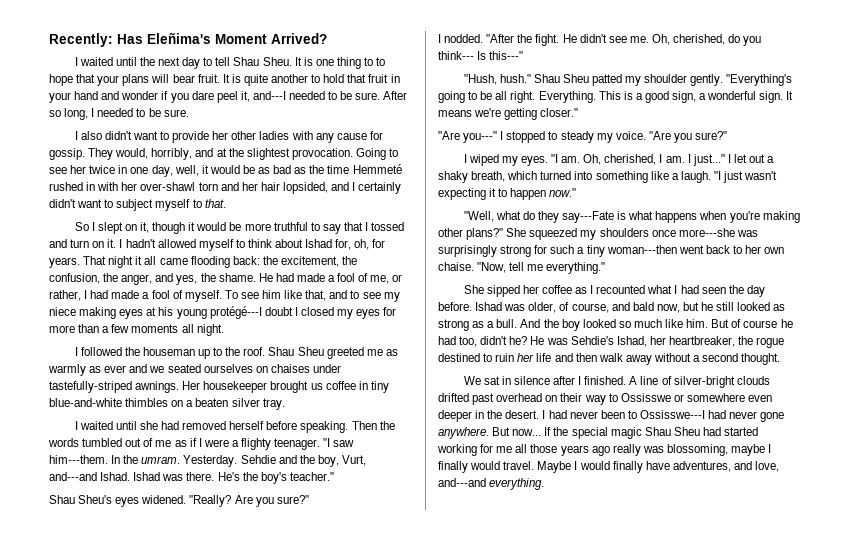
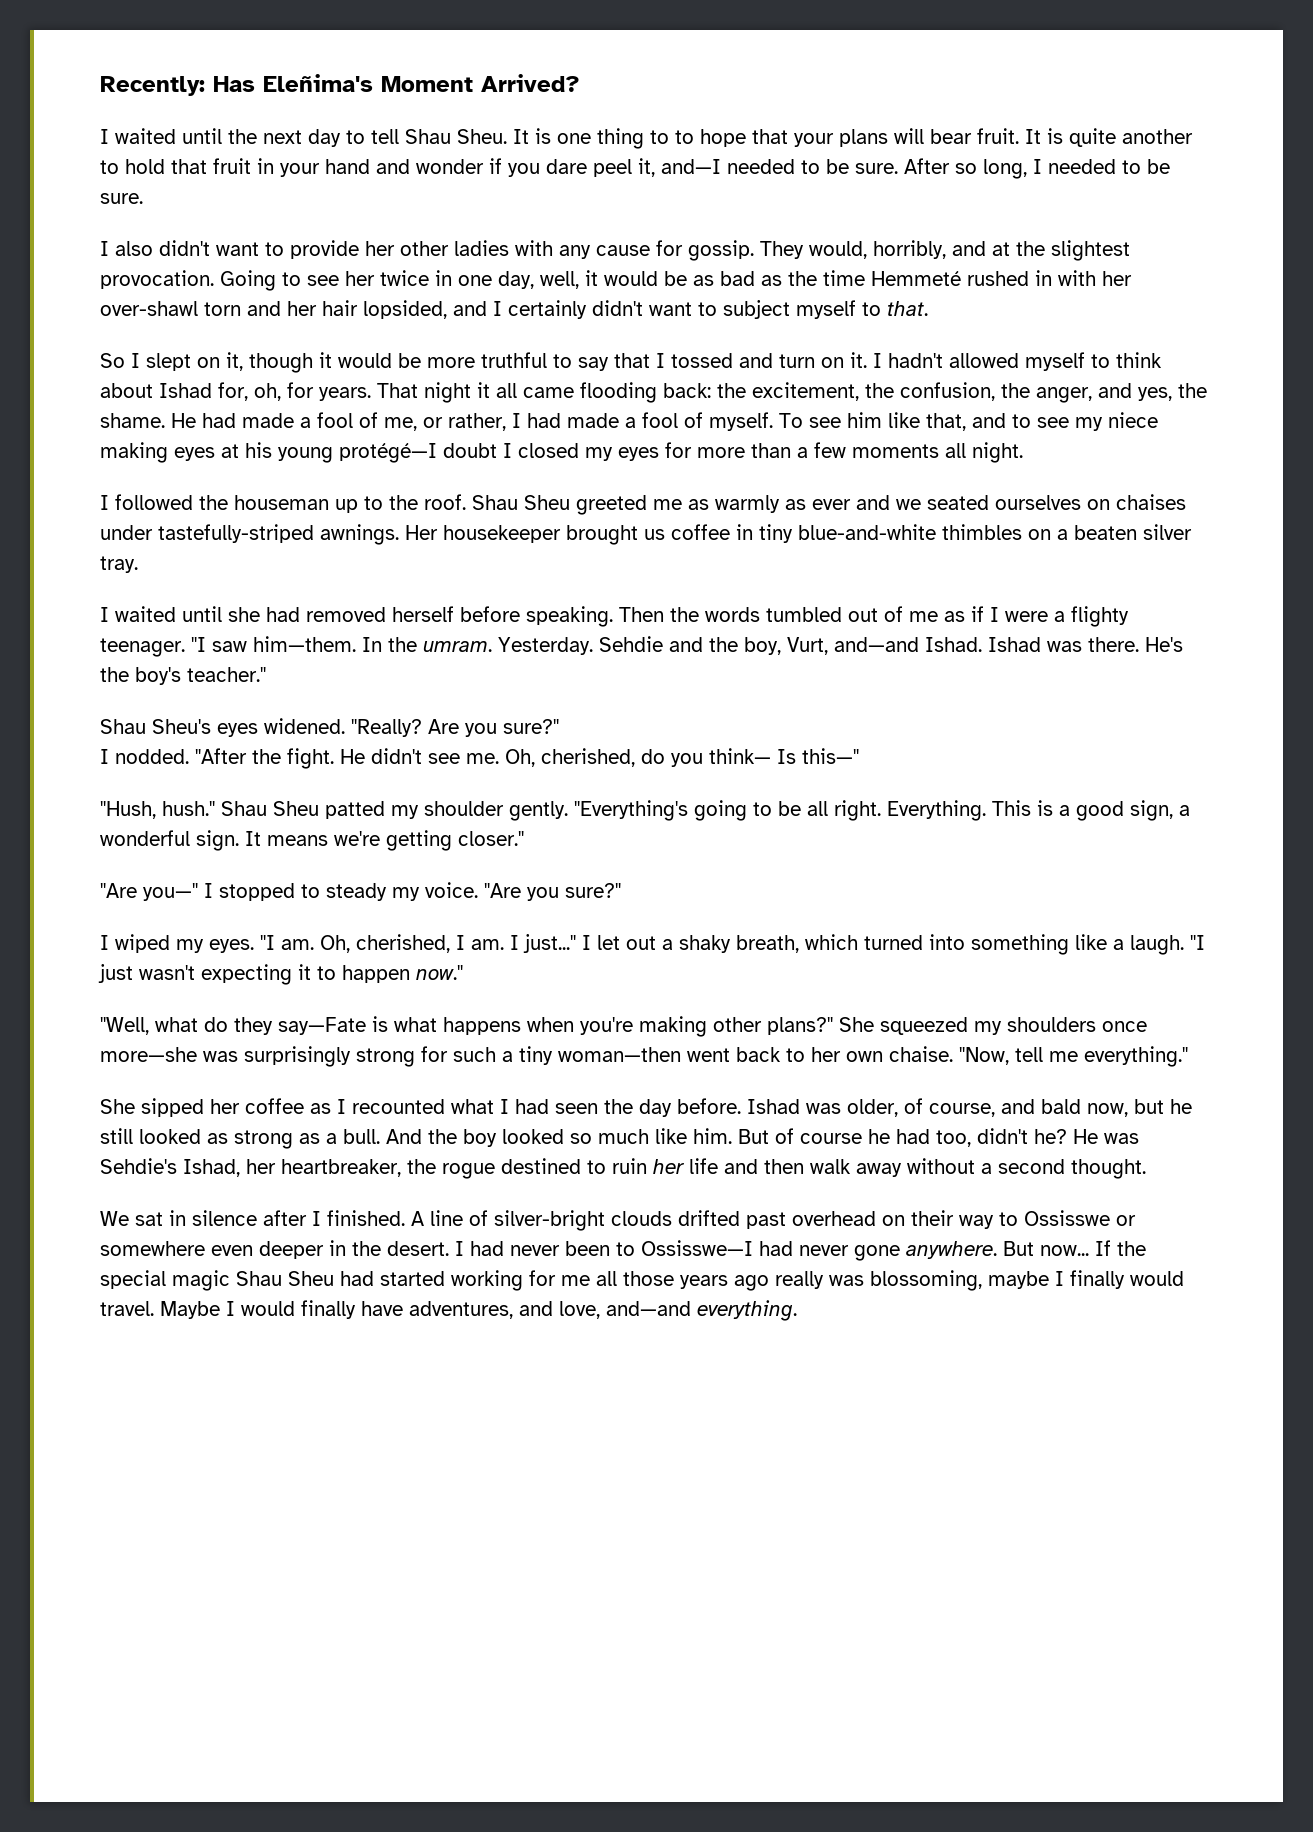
[252,91,286,100] and---I -> [661,159,721,174] and—I
[209,306,262,319] protégé---I -> [339,443,437,463] protégé—I
[49,455,108,464] him---them. -> [253,636,356,652] him—them.
[49,472,97,481] and---and -> [834,637,919,652] and—and
[438,51,524,60] think--- Is this---" -> [709,748,859,764] think— Is this—"
[463,131,498,143] you---" -> [143,883,198,901] you—"
[562,211,615,223] say---Fate -> [278,1017,366,1035] say—Fate
[678,228,735,237] more---she -> [100,1047,197,1062] more—she
[606,245,677,254] woman---then -> [558,1047,681,1062] woman—then
[639,410,705,419] Ossisswe---I -> [641,1240,753,1256] Ossisswe—I
[438,478,486,487] and---and -> [606,1301,691,1316] and—and

